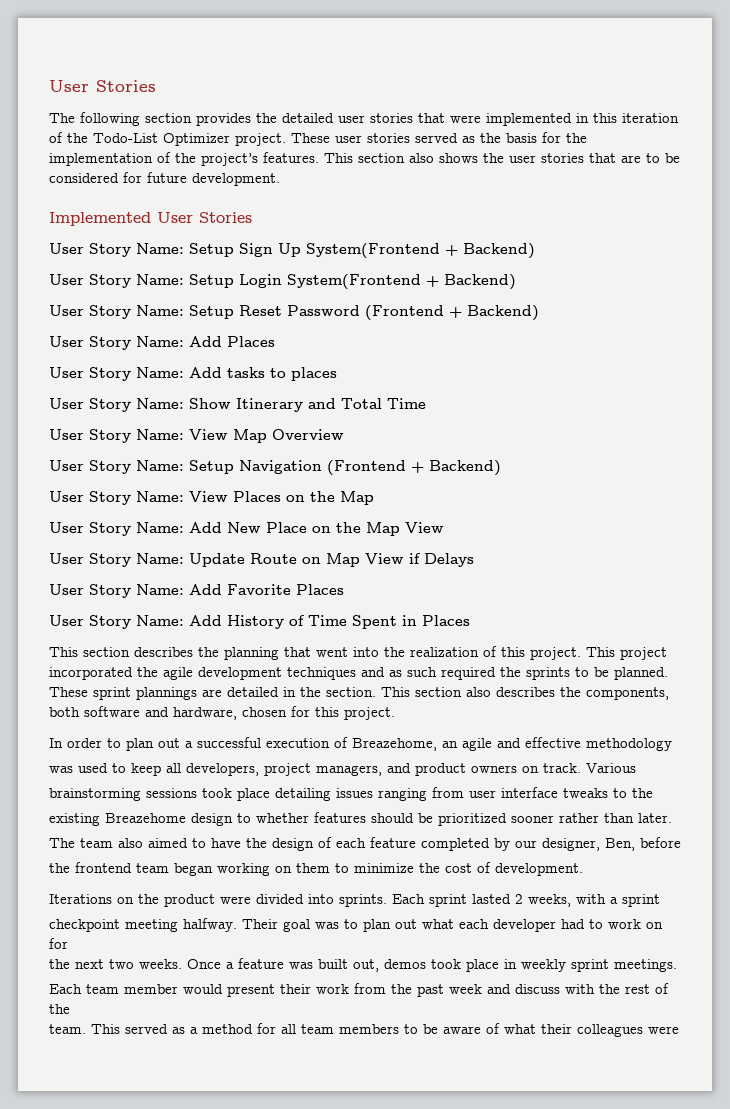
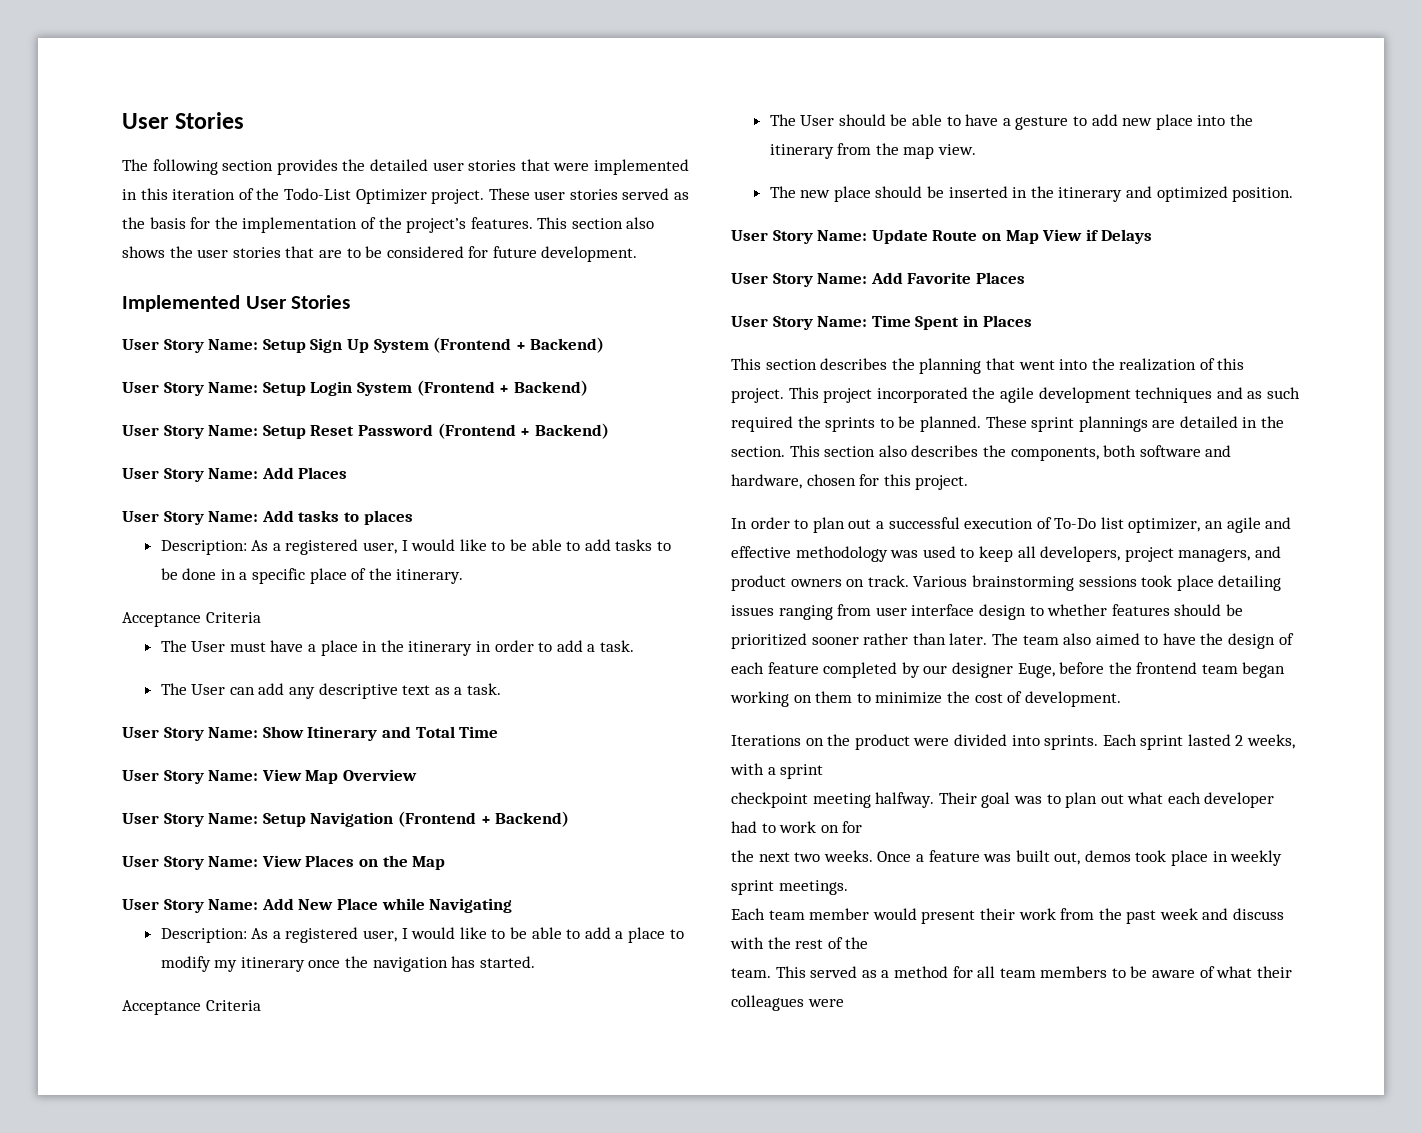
[306,243,440,258] System(Frontend -> [373,337,512,353] System (Frontend
[287,274,421,289] System(Frontend -> [356,380,495,396] System (Frontend
(337, 374) none -> [160,539,671,555] [160,568,464,584] [122,612,261,627] [160,640,634,656] [160,683,501,699] // Description: As a registered user, I would like to be able to add tasks to be done in a specific place of the itinerary. // Acceptance Criteria // The User must have a place in the itinerary in order to add a task. // The User can add any descriptive text as a task.
[312,522,444,536] on the Map View -> [381,898,513,913] [160,927,684,943] [160,956,535,972] [122,1000,261,1015] [769,114,1253,130] [769,143,977,159] [769,186,1294,202] while Navigating // Description: As a registered user, I would like to be able to add a place to modify my itinerary once the navigation has started. // Acceptance Criteria // The User should be able to have a gesture to add new place into the itinerary from the map view. // The new place should be inserted in the itinerary and optimized position.
[189,615,305,629] Add History of -> (868, 321) none
[352,738,437,751] Breazehome, -> [1054,517,1201,533] To-Do list optimizer,
(672, 744) // -> (888, 554) none
(636, 768) // -> (968, 581) none
[563,788,653,798] [49,813,186,826] tweaks to the // existing Breazehome -> (975, 610) none
(672, 818) // -> (988, 639) none
[542,838,635,851] designer, Ben, -> [951,662,1055,678] designer Euge,
(681, 842) // -> (1105, 668) none

